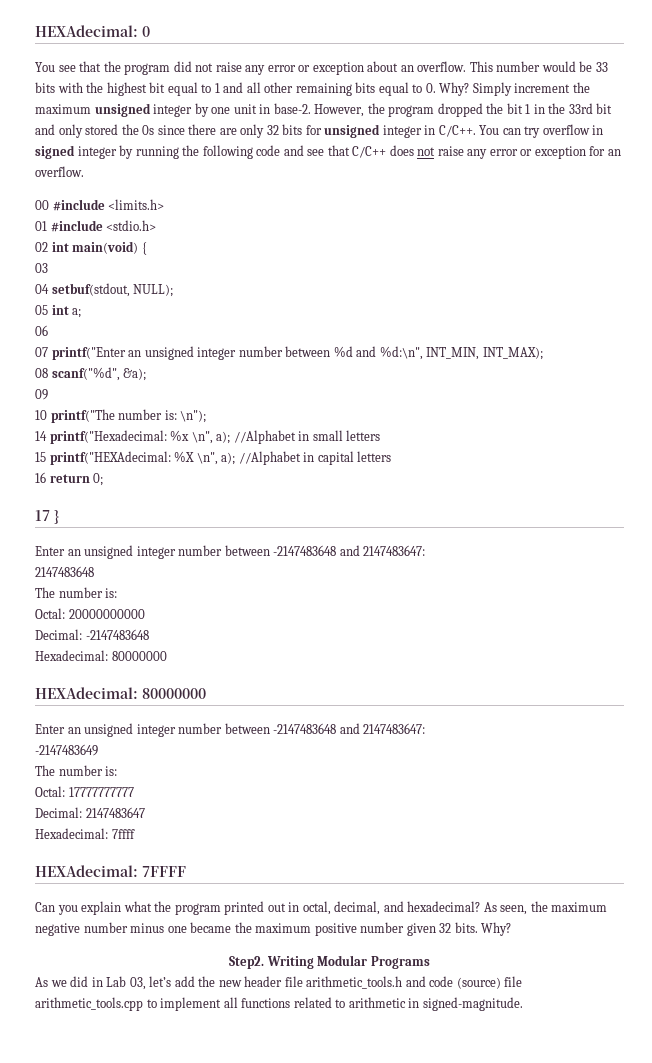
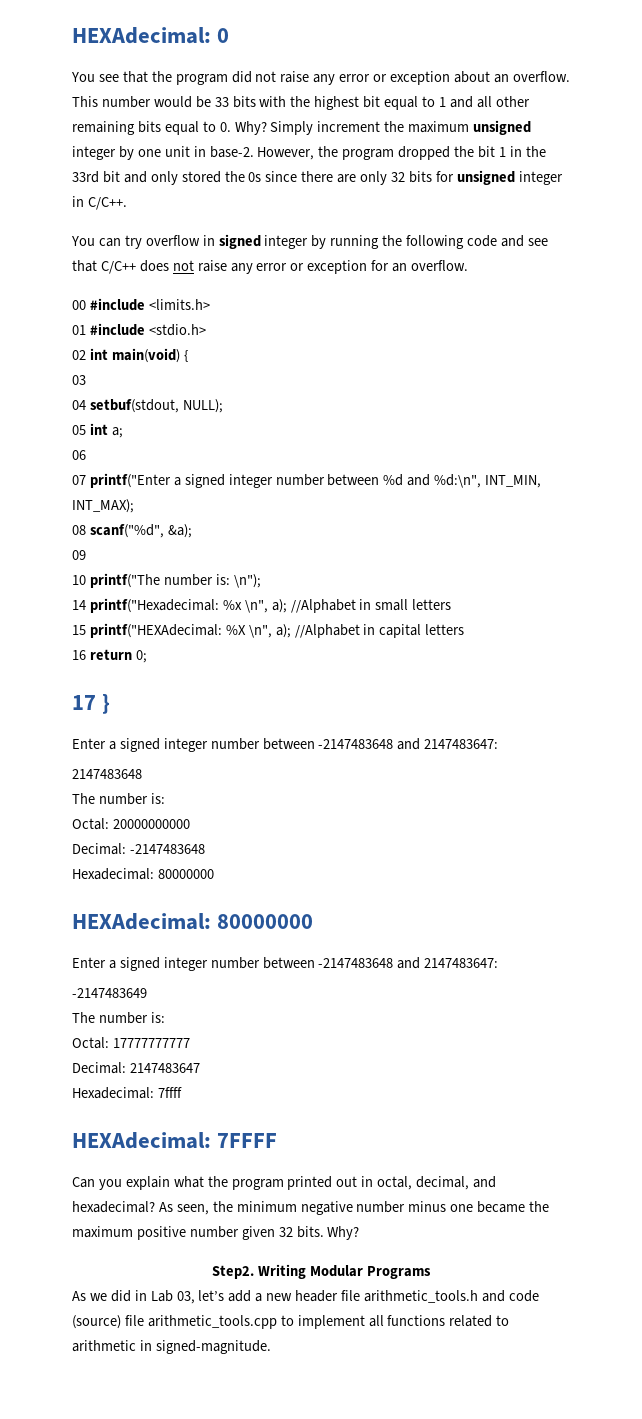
(476, 131) none -> (127, 203) //
[128,346,194,360] an unsigned -> [173,474,225,488] a signed
[67,545,134,559] an unsigned -> [108,738,160,752] a signed
[67,723,134,737] an unsigned -> [108,957,160,971] a signed
[551,902,608,912] maximum -> [236,1201,297,1212] minimum
[198,976,216,987] the -> [255,1293,263,1302] a

